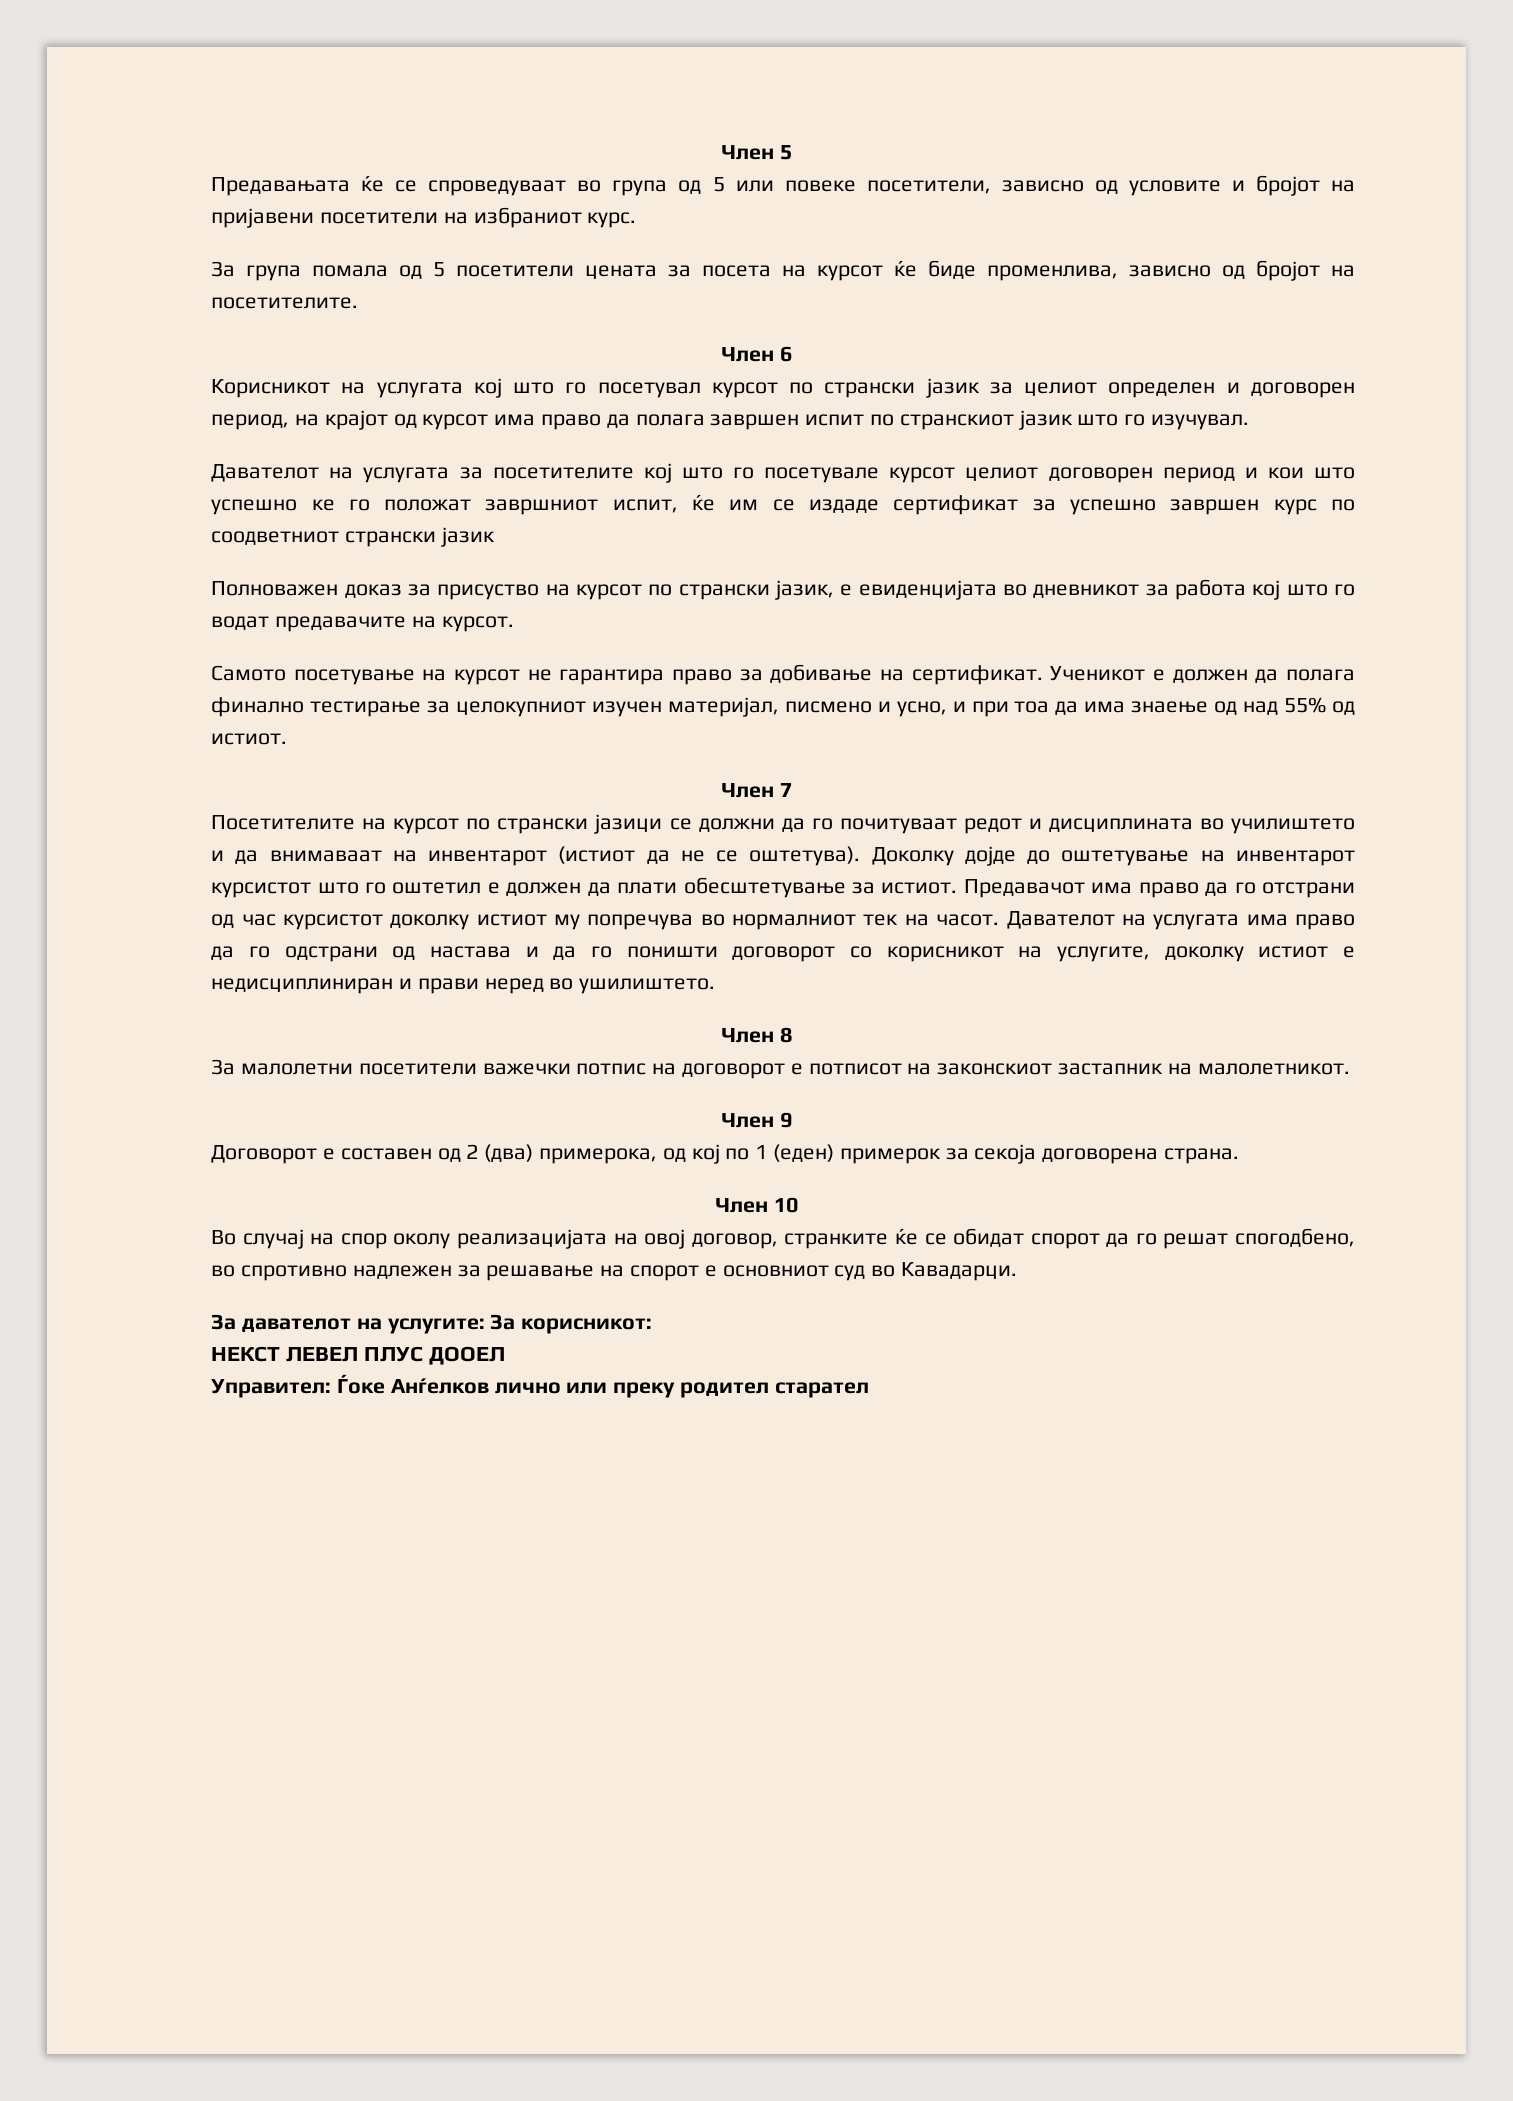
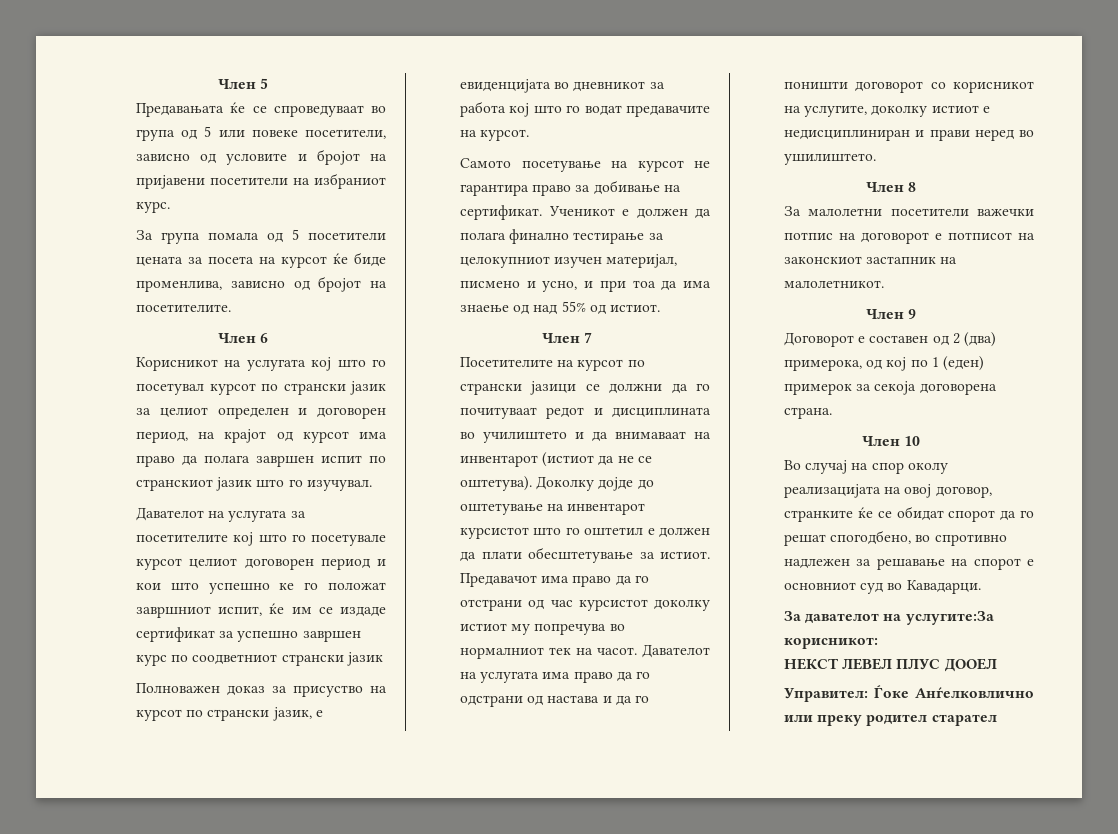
[387,1314,516,1334] услугите: За -> [905,611,994,625] услугите:За
[390,1378,561,1394] Анѓелков лично -> [915,687,1034,698] Анѓелковлично

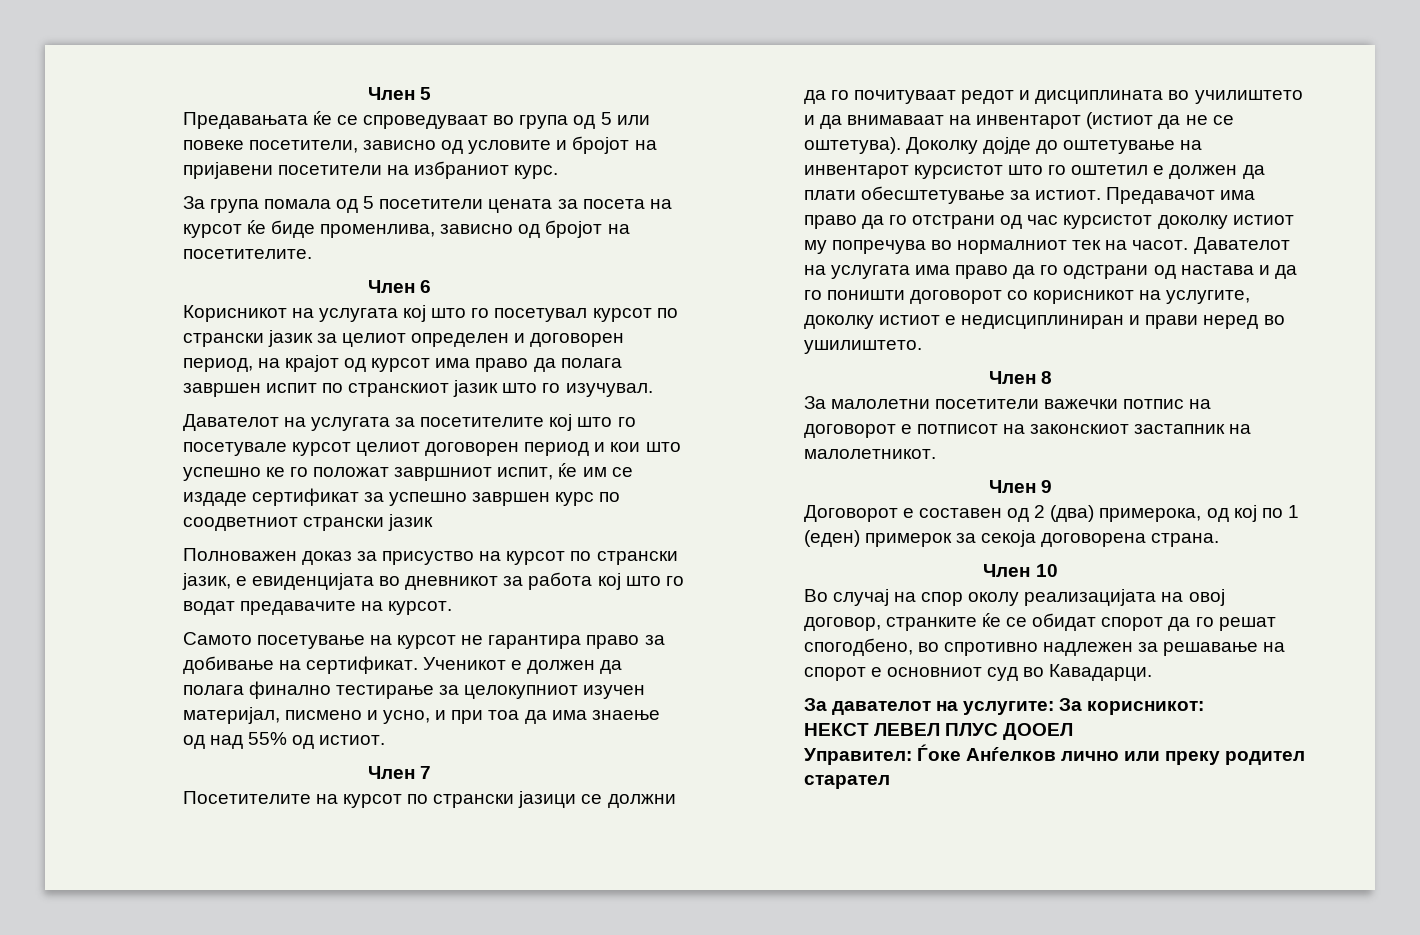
[905,611,994,625] услугите:За -> [963,698,1083,715] услугите: За
[915,687,1034,698] Анѓелковлично -> [965,747,1120,761] Анѓелков лично

